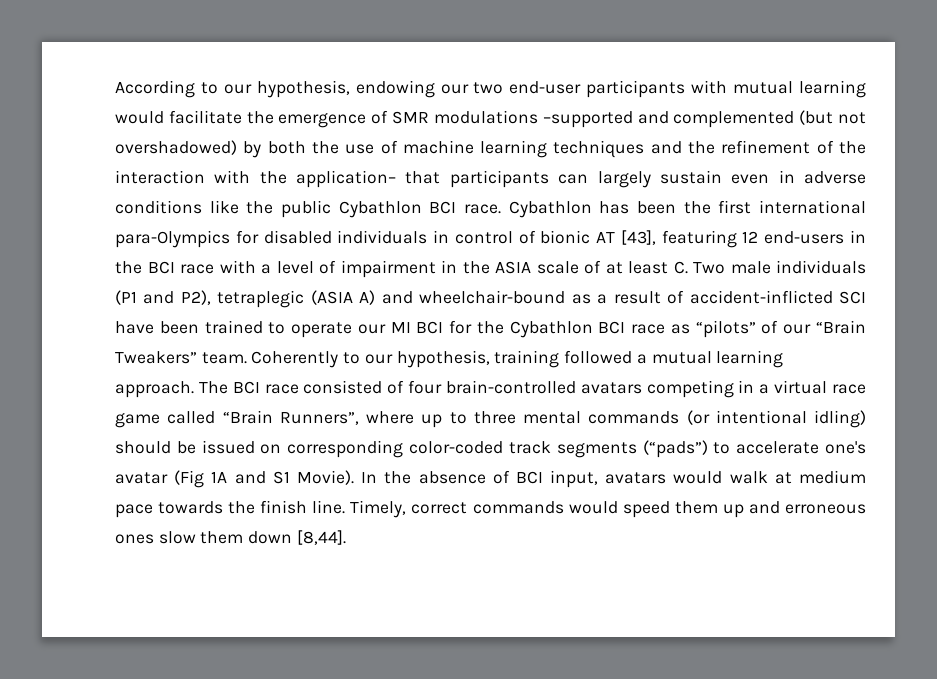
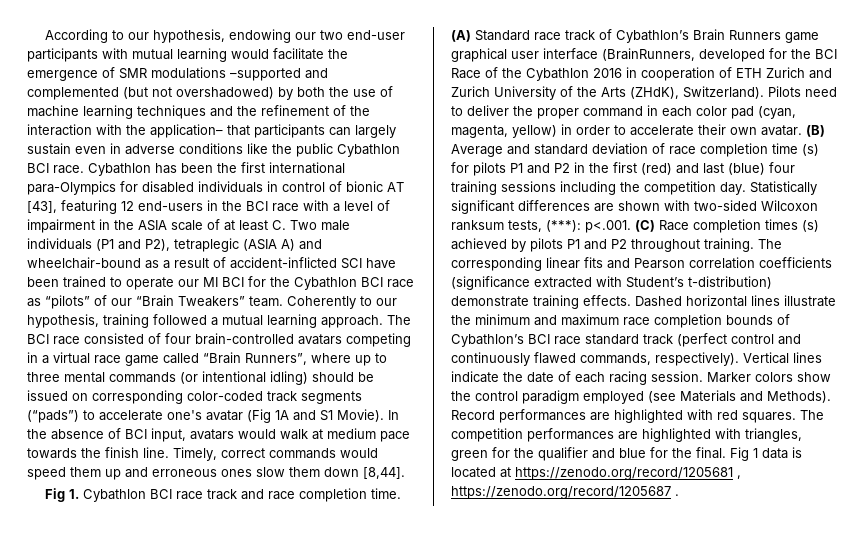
(346, 537) none -> [45,488,402,502] [451,29,819,43] [451,48,837,62] [451,67,832,81] [451,86,837,100] [451,105,796,119] [451,124,825,138] [451,143,819,157] [451,162,795,176] [451,181,817,195] [451,200,818,214] [451,219,819,233] [451,238,782,252] [451,257,832,271] [451,276,772,290] [451,295,836,309] [451,314,790,328] [451,333,801,347] [451,352,822,366] [451,371,831,385] [451,390,831,404] [451,409,824,423] [451,428,802,442] [451,447,802,461] [451,467,741,480] [451,486,679,499] // Fig 1. Cybathlon BCI race track and race completion time. (A) Standard race track of Cybathlon’s Brain Runners game graphical user interface (BrainRunners, developed for the BCI Race of the Cybathlon 2016 in cooperation of ETH Zurich and Zurich University of the Arts (ZHdK), Switzerland). Pilots need to deliver the proper command in each color pad (cyan, magenta, yellow) in order to accelerate their own avatar. (B) Average and standard deviation of race completion time (s) for pilots P1 and P2 in the first (red) and last (blue) four training sessions including the competition day. Statistically significant differences are shown with two-sided Wilcoxon ranksum tests, (***): p<.001. (C) Race completion times (s) achieved by pilots P1 and P2 throughout training. The corresponding linear fits and Pearson correlation coefficients (significance extracted with Student’s t-distribution) demonstrate training effects. Dashed horizontal lines illustrate the minimum and maximum race completion bounds of Cybathlon’s BCI race standard track (perfect control and continuously flawed commands, respectively). Vertical lines indicate the date of each racing session. Marker colors show the control paradigm employed (see Materials and Methods). Record performances are highlighted with red squares. The competition performances are highlighted with triangles, green for the qualifier and blue for the final. Fig 1 data is located at https://zenodo.org/record/1205681 , https://zenodo.org/record/1205687 .

